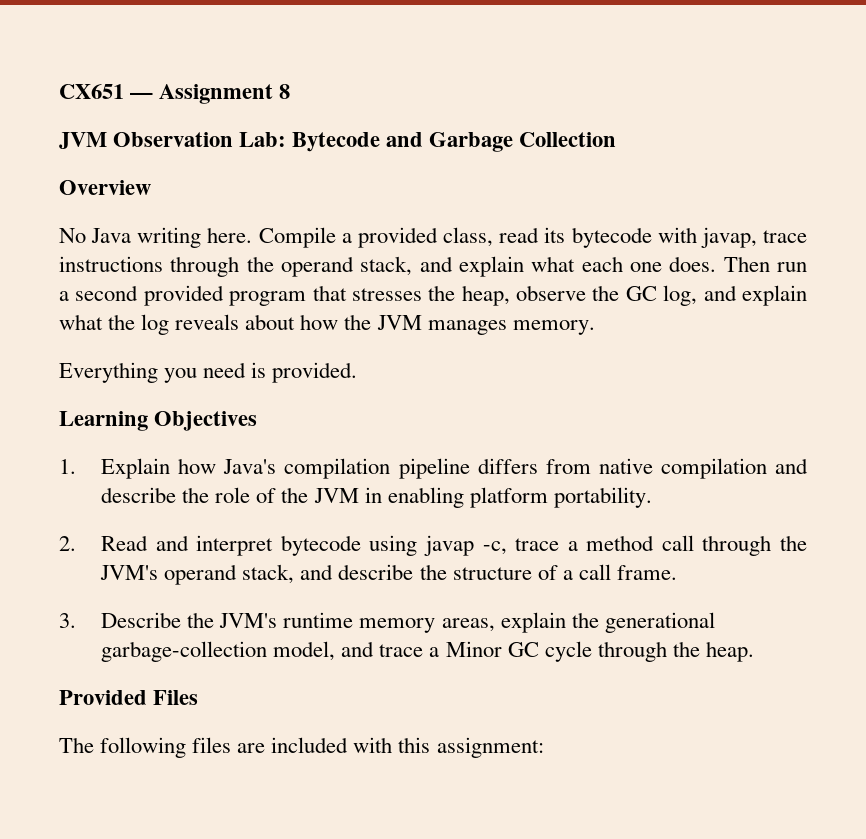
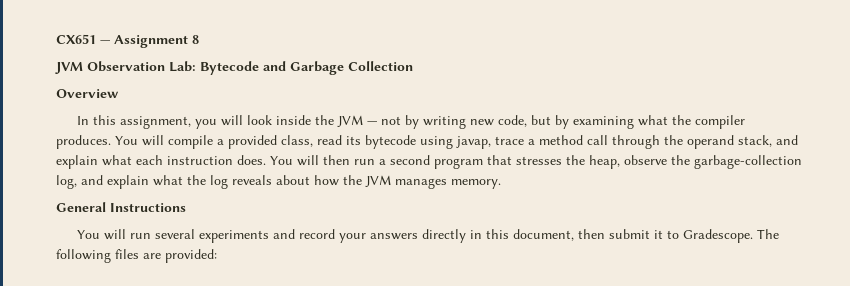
[59,227,336,248] No Java writing here. Compile -> [77,115,746,129] [56,135,213,149] In this assignment, you will look inside the JVM — not by writing new code, but by examining what the compiler produces. You will compile
[657,227,697,243] with -> [420,136,453,149] using
[59,256,163,272] instructions -> [528,135,608,145] a method call
[630,256,770,272] one does. Then -> [167,155,350,166] instruction does. You will then
[143,285,224,306] provided -> (430, 160) none
[625,286,657,301] GC -> [694,155,802,169] garbage-collection
[59,362,358,383] [59,411,258,431] [59,458,808,479] [101,487,652,508] [59,535,808,556] [100,564,677,585] [59,612,715,633] [101,641,754,662] [59,690,199,705] [59,737,544,758] Everything you need is provided. // Learning Objectives // 1. Explain how Java's compilation pipeline differs from native compilation and describe the role of the JVM in enabling platform portability. // 2. Read and interpret bytecode using javap -c, trace a method call through the JVM's operand stack, and describe the structure of a call frame. // 3. Describe the JVM's runtime memory areas, explain the generational garbage-collection model, and trace a Minor GC cycle through the heap. // Provided Files // The following files are included with this assignment: -> [56,202,186,212] [77,229,780,243] [56,249,217,263] General Instructions // You will run several experiments and record your answers directly in this document, then submit it to Gradescope. The following files are provided:

